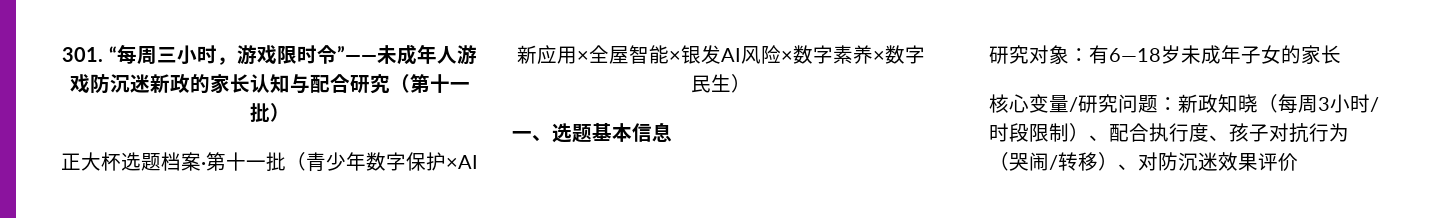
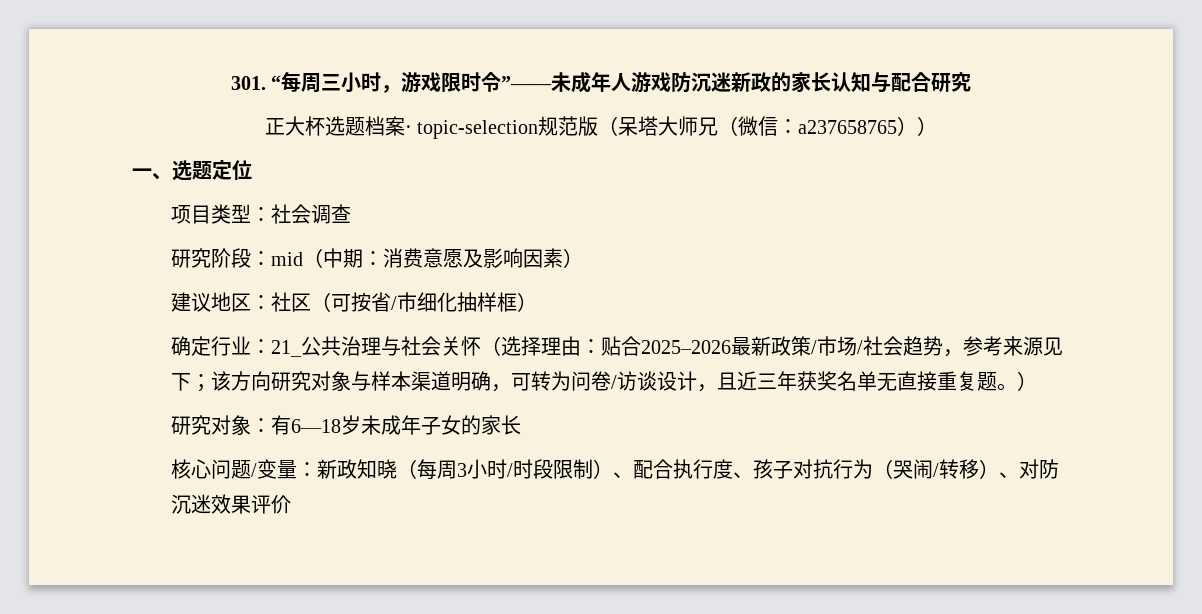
[389,74,470,93] [249,103,290,122] （第十一批） -> (972, 82) none
[206,152,478,172] [516,45,925,64] [690,74,751,93] [512,122,672,143] 第十一批（青少年数字保护×AI新应用×全屋智能×银发AI风险×数字素养×数字民生） // 一、选题基本信息 -> [417,116,938,139] [132,160,252,181] [170,204,351,224] [170,248,583,268] [170,292,537,312] [170,336,1063,357] [170,371,1037,392] topic-selection规范版（呆塔大师兄（微信：a237658765）） // 一、选题定位 // 项目类型：社会调查 // 研究阶段：mid（中期：消费意愿及影响因素） // 建议地区：社区（可按省/市细化抽样框） // 确定行业：21_公共治理与社会关怀（选择理由：贴合2025–2026最新政策/市场/社会趋势，参考来源见下；该方向研究对象与样本渠道明确，可转为问卷/访谈设计，且近三年获奖名单无直接重复题。）
[1029,94,1159,113] 变量/研究问题 -> [210,459,297,479] 问题/变量

